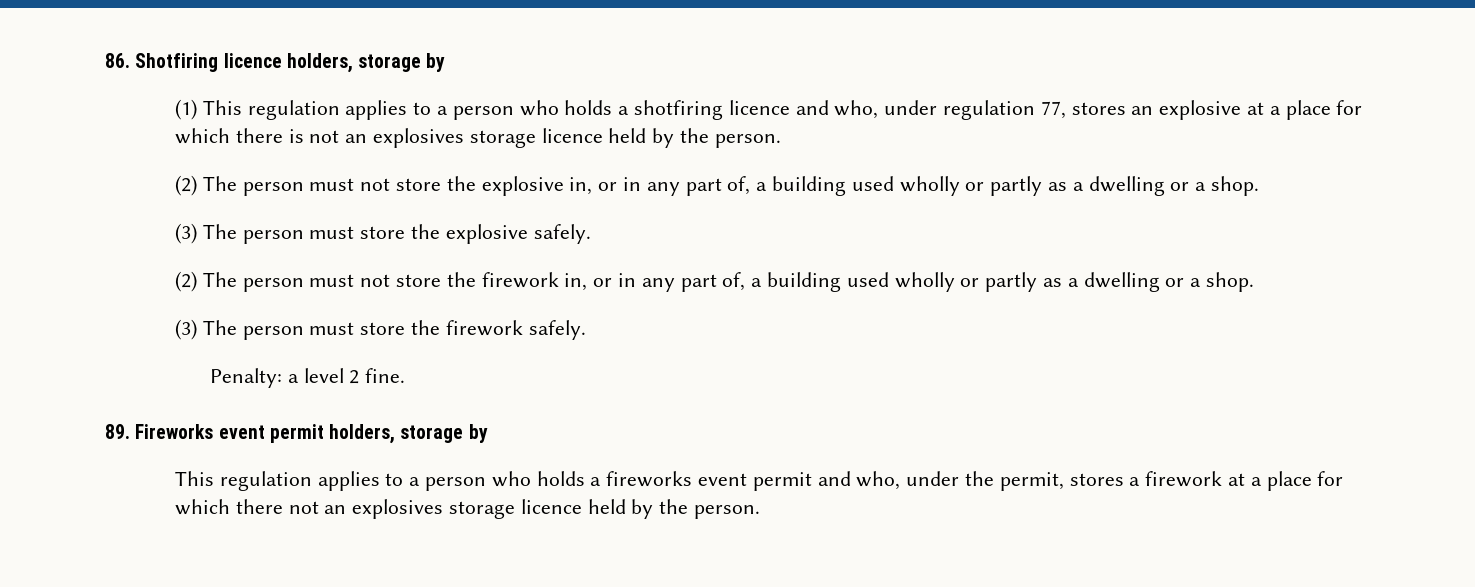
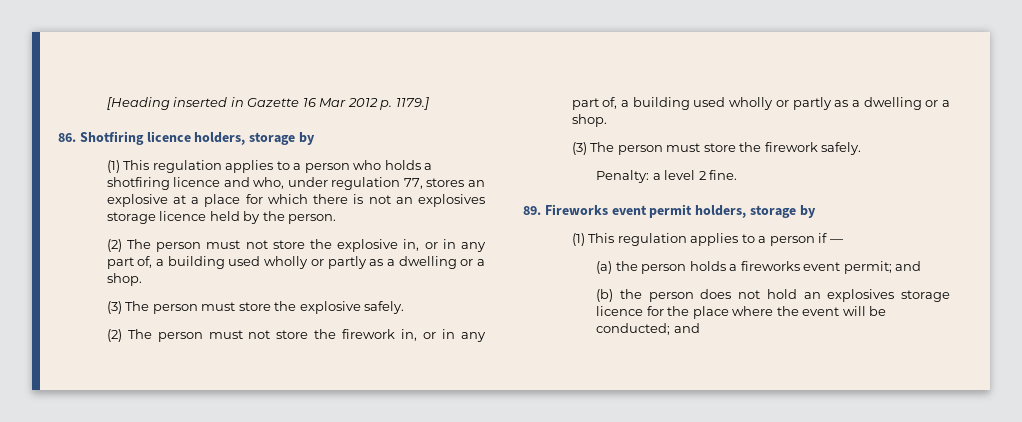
(105, 60) none -> [106,97,429,110] [Heading inserted in Gazette 16 Mar 2012 p. 1179.] //
[174,471,531,491] This regulation applies to a person who -> [571,233,843,246] [596,261,687,274] (1) This regulation applies to a person if — // (a) the person
[752,471,1344,491] [174,499,760,519] permit and who, under the permit, stores a firework at a place for which there not an explosives storage licence held by the person. -> [843,261,922,274] [596,289,950,302] [596,306,887,319] [596,323,700,335] permit; and // (b) the person does not hold an explosives storage licence for the place where the event will be conducted; and

